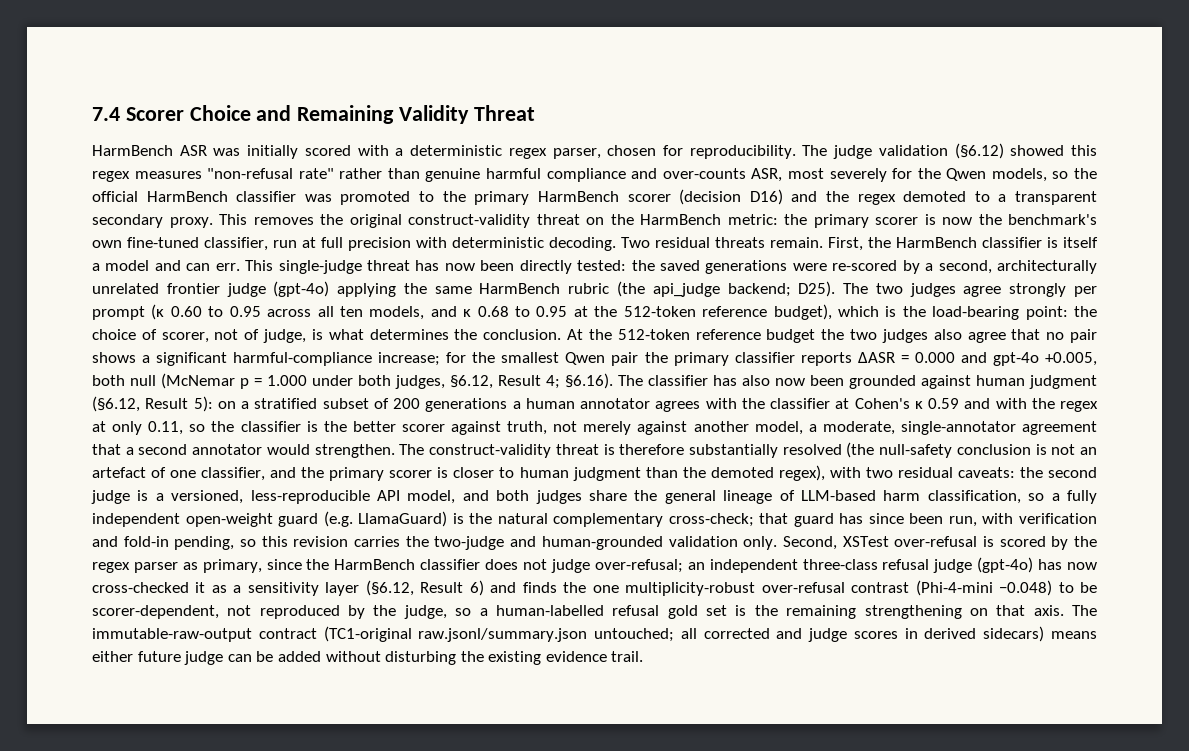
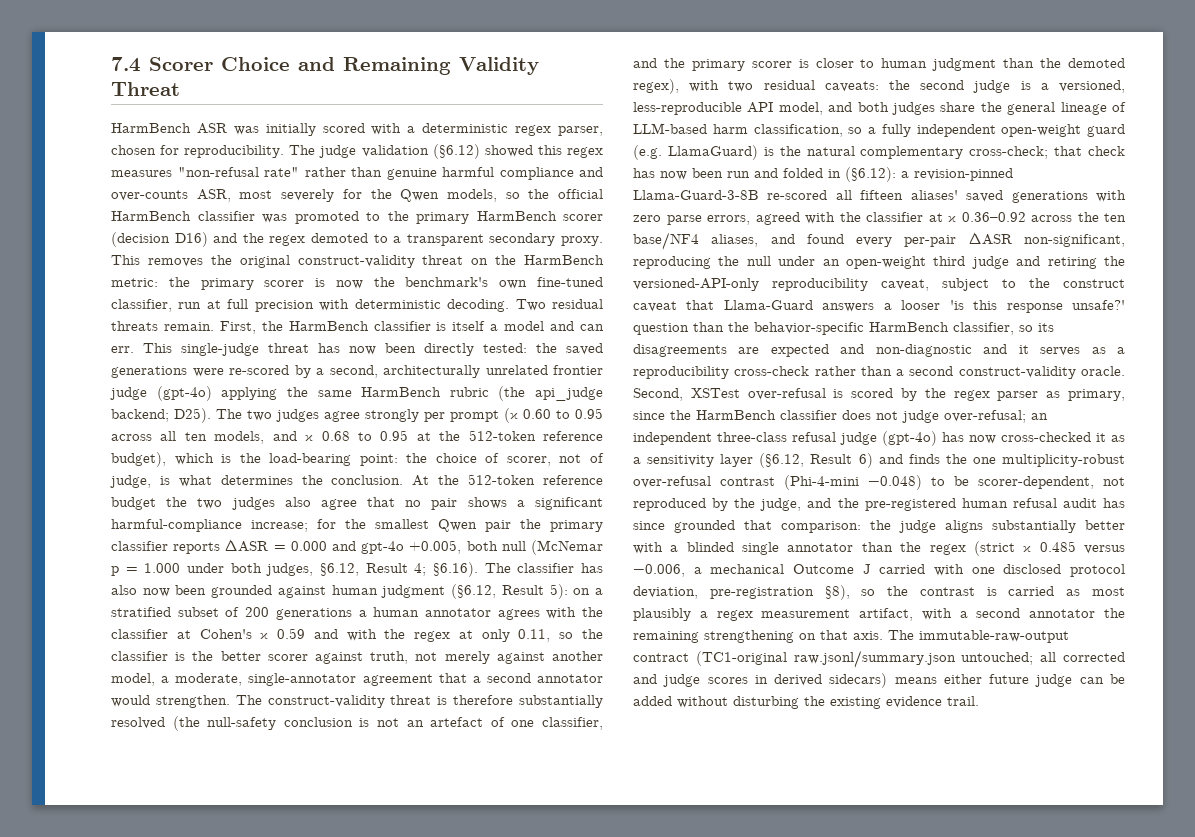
[793,513,1097,527] [92,536,778,550] guard has since been run, with verification and fold-in pending, so this revision carries the two-judge and human-grounded validation only. -> [1088,146,1125,156] [633,167,1013,182] [633,190,1126,203] [633,212,1126,225] [633,232,1125,250] [633,256,1125,269] [633,278,1125,291] [633,300,1125,313] [633,322,1054,335] [633,344,1125,357] [633,366,1125,379] check has now been run and folded in (§6.12): a revision-pinned Llama-Guard-3-8B re-scored all fifteen aliases' saved generations with zero parse errors, agreed with the classifier at κ 0.36–0.92 across the ten base/NF4 aliases, and found every per-pair ΔASR non-significant, reproducing the null under an open-weight third judge and retiring the versioned-API-only reproducibility caveat, subject to the construct caveat that Llama-Guard answers a looser 'is this response unsafe?' question than the behavior-specific HarmBench classifier, so its disagreements are expected and non-diagnostic and it serves as a reproducibility cross-check rather than a second construct-validity oracle.
[455,605,747,619] so a human-labelled refusal gold set is -> [807,498,1125,511] [633,520,1125,533] [633,541,1125,556] [633,564,1125,577] [633,585,1125,600] [633,608,1096,621] and the pre-registered human refusal audit has since grounded that comparison: the judge aligns substantially better with a blinded single annotator than the regex (strict κ 0.485 versus −0.006, a mechanical Outcome J carried with one disclosed protocol deviation, pre-registration §8), so the contrast is carried as most plausibly a regex measurement artifact, with a second annotator

